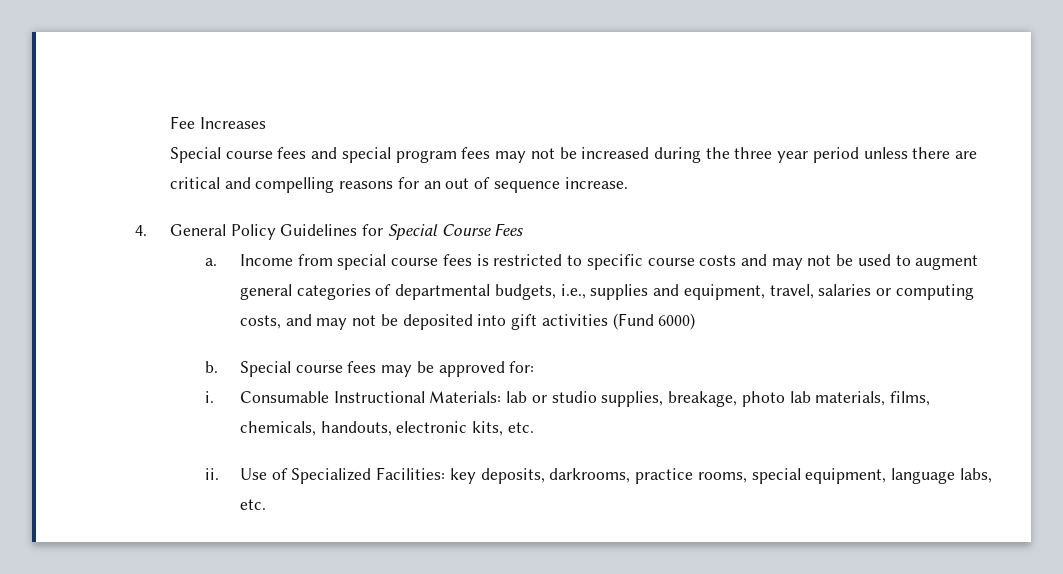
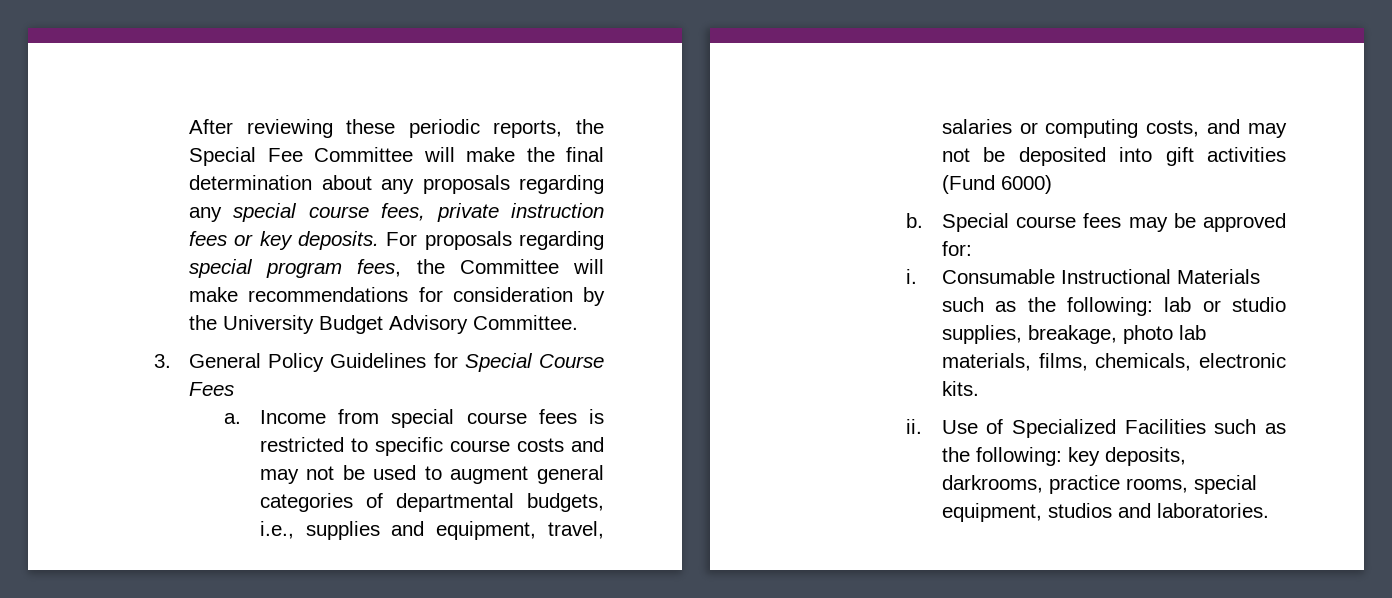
[169,116,266,129] [169,147,978,163] [169,177,628,193] [134,225,147,236] Fee Increases // Special course fees and special program fees may not be increased during the three year period unless there are critical and compelling reasons for an out of sequence increase. // 4. -> [189,119,604,138] [189,147,604,166] [189,175,604,194] [189,203,604,222] [189,231,604,250] [189,259,604,278] [189,287,605,306] [189,315,579,334] [153,354,171,368] After reviewing these periodic reports, the Special Fee Committee will make the final determination about any proposals regarding any special course fees, private instruction fees or key deposits. For proposals regarding special program fees, the Committee will make recommendations for consideration by the University Budget Advisory Committee. // 3.
[429,391,502,403] Materials: -> [1176,269,1260,284] [941,297,1153,316] Materials such as the following:
[320,421,534,436] handouts, electronic kits, etc. -> [1199,353,1286,368] [941,381,979,396] electronic kits.
[376,467,446,480] Facilities: -> [1124,419,1286,434] [941,447,1062,466] Facilities such as the following:
[890,468,992,484] [239,499,266,510] language labs, etc. -> [1047,503,1269,518] studios and laboratories.

